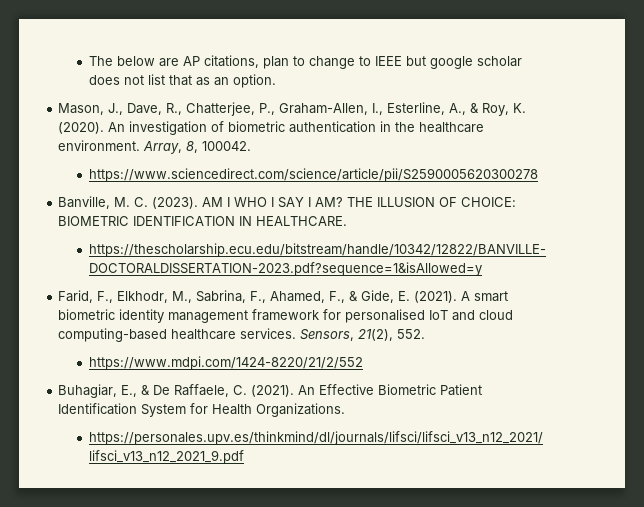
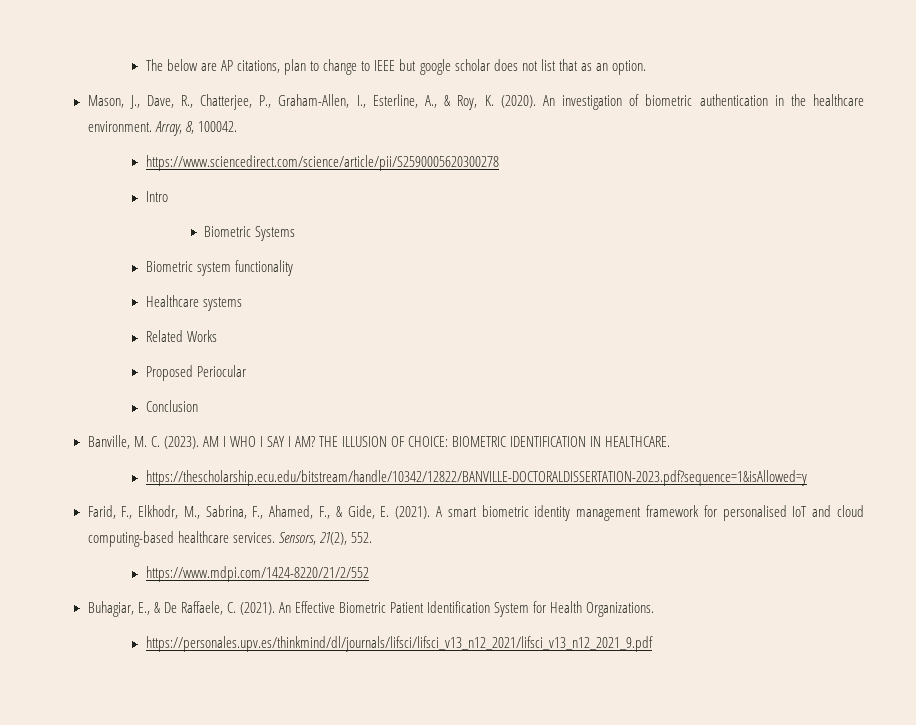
(539, 175) none -> [145,191,168,202] [204,226,296,241] [145,260,294,276] [145,295,243,311] [145,330,218,342] [145,365,247,381] [145,400,198,412] // Intro // Biometric Systems // Biometric system functionality // Healthcare systems // Related Works // Proposed Periocular // Conclusion

